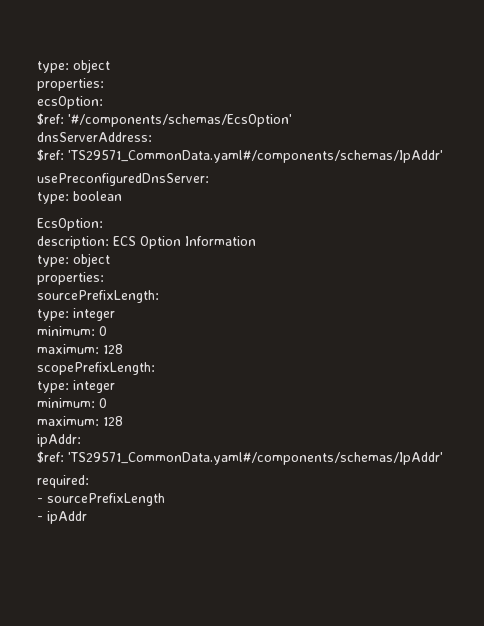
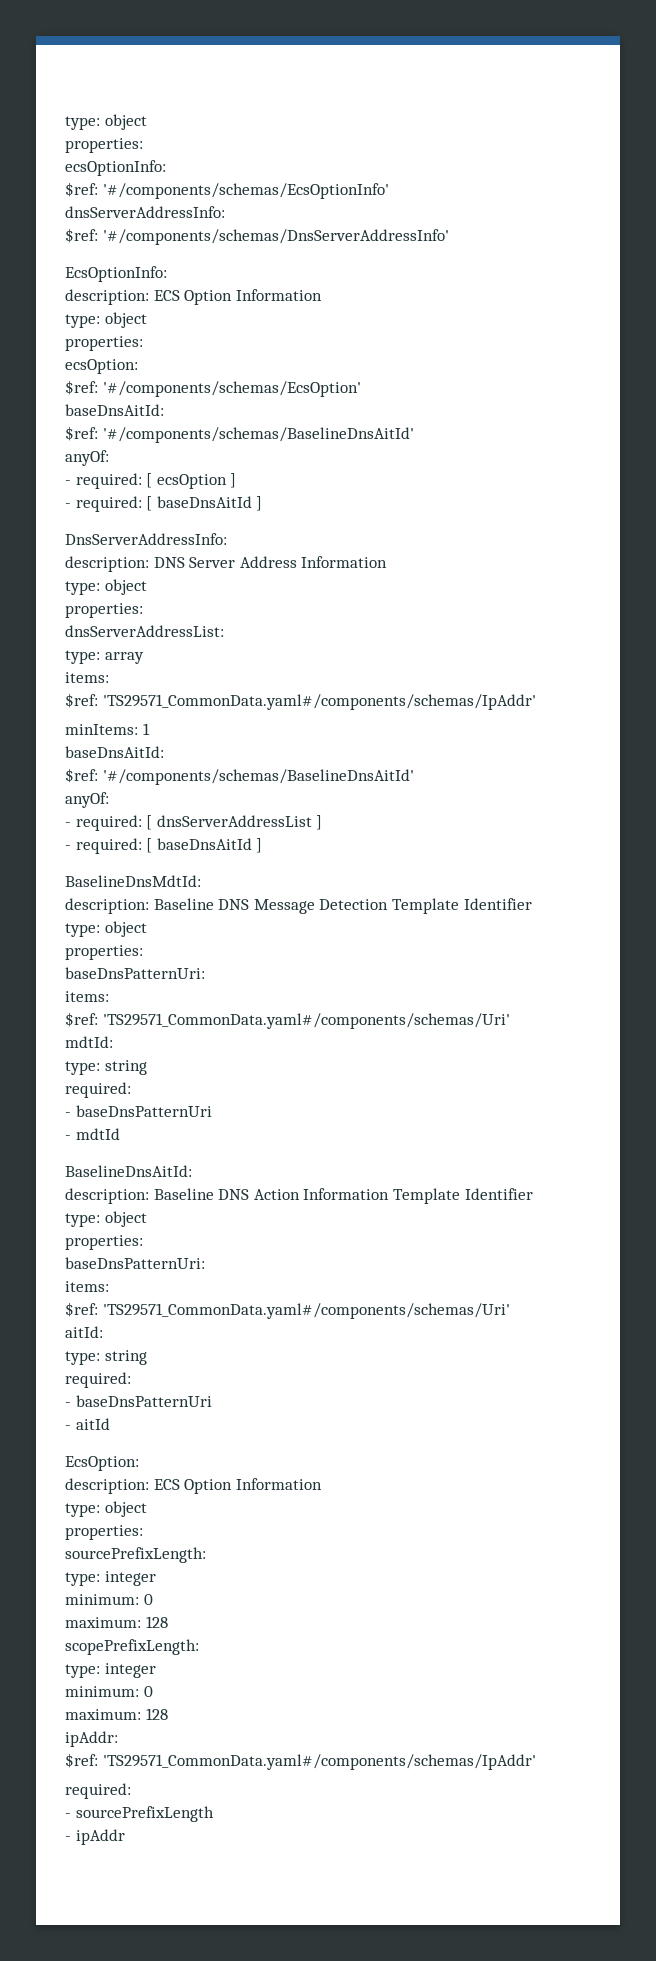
[37,59,110,73] [37,78,104,91] [37,96,103,109] [37,113,292,127] [37,132,152,142] [37,149,443,163] [37,173,209,186] [37,191,122,204] type: object // properties: // ecsOption: // $ref: '#/components/schemas/EcsOption' // dnsServerAddress: // $ref: 'TS29571_CommonData.yaml#/components/schemas/IpAddr' // usePreconfiguredDnsServer: // type: boolean -> [65,114,147,130] [65,138,143,153] [65,160,166,176] [65,182,389,199] [65,206,225,218] [65,228,449,245] [65,266,167,282] [65,289,322,305] [65,312,147,328] [65,336,143,351] [65,359,138,374] [65,380,361,397] [65,404,164,416] [65,426,414,443] [65,450,109,466] [65,473,237,489] [65,496,263,512] [65,533,227,545] [65,556,388,572] [65,579,147,595] [65,603,143,618] [65,625,224,637] [65,650,144,664] [65,672,109,683] [65,693,536,710] [65,723,150,735] [65,746,164,758] [65,768,414,785] [65,792,109,808] [65,815,323,831] [65,838,263,854] [65,875,201,887] [65,898,532,914] [65,921,147,937] [65,945,143,960] [65,967,205,979] [65,991,109,1002] [65,1012,510,1029] [65,1036,113,1048] [65,1060,147,1075] [65,1082,131,1098] [65,1105,212,1117] [65,1128,120,1140] [65,1165,192,1177] [65,1188,533,1204] [65,1211,147,1227] [65,1235,143,1250] [65,1257,205,1269] [65,1281,109,1292] [65,1302,510,1319] [65,1326,103,1338] [65,1350,147,1365] [65,1372,131,1388] [65,1395,212,1407] [65,1418,110,1430] type: object // properties: // ecsOptionInfo: // $ref: '#/components/schemas/EcsOptionInfo' // dnsServerAddressInfo: // $ref: '#/components/schemas/DnsServerAddressInfo' // EcsOptionInfo: // description: ECS Option Information // type: object // properties: // ecsOption: // $ref: '#/components/schemas/EcsOption' // baseDnsAitId: // $ref: '#/components/schemas/BaselineDnsAitId' // anyOf: // - required: [ ecsOption ] // - required: [ baseDnsAitId ] // DnsServerAddressInfo: // description: DNS Server Address Information // type: object // properties: // dnsServerAddressList: // type: array // items: // $ref: 'TS29571_CommonData.yaml#/components/schemas/IpAddr' // minItems: 1 // baseDnsAitId: // $ref: '#/components/schemas/BaselineDnsAitId' // anyOf: // - required: [ dnsServerAddressList ] // - required: [ baseDnsAitId ] // BaselineDnsMdtId: // description: Baseline DNS Message Detection Template Identifier // type: object // properties: // baseDnsPatternUri: // items: // $ref: 'TS29571_CommonData.yaml#/components/schemas/Uri' // mdtId: // type: string // required: // - baseDnsPatternUri // - mdtId // BaselineDnsAitId: // description: Baseline DNS Action Information Template Identifier // type: object // properties: // baseDnsPatternUri: // items: // $ref: 'TS29571_CommonData.yaml#/components/schemas/Uri' // aitId: // type: string // required: // - baseDnsPatternUri // - aitId

